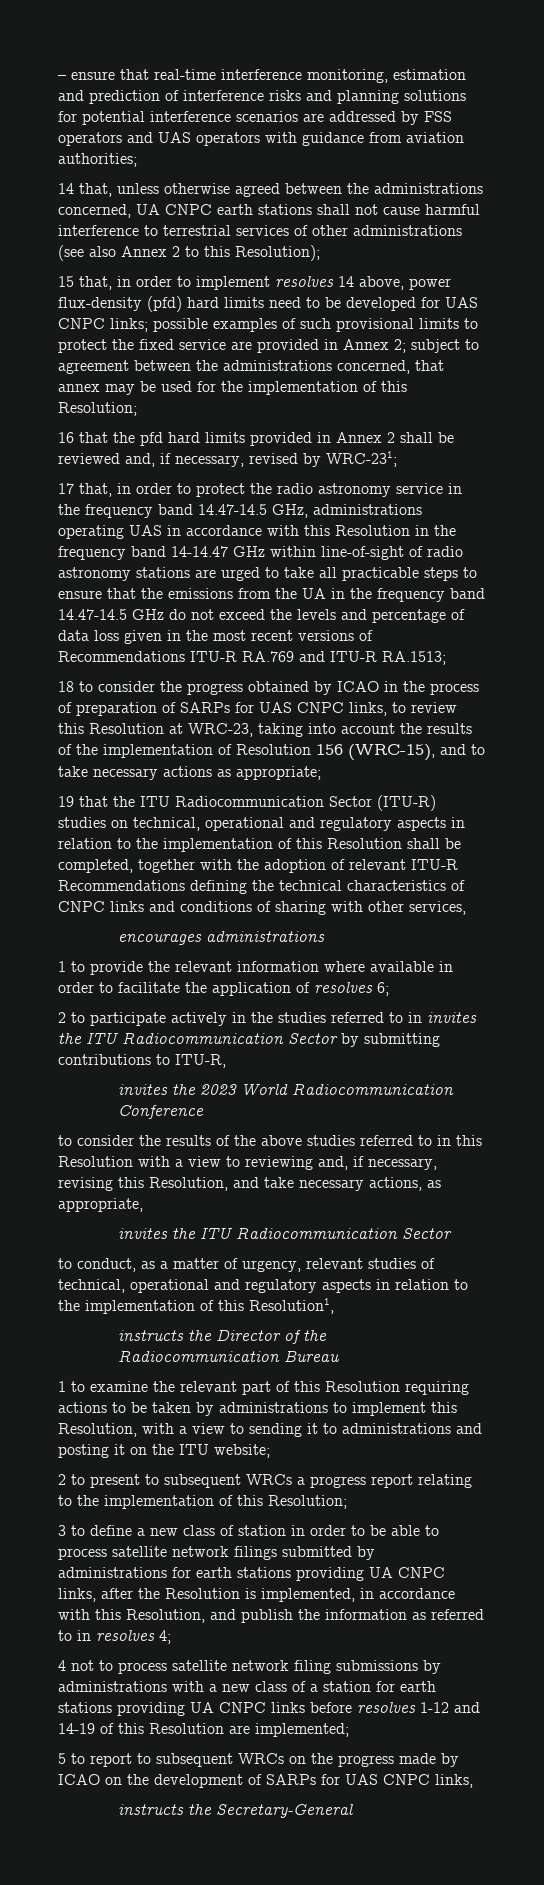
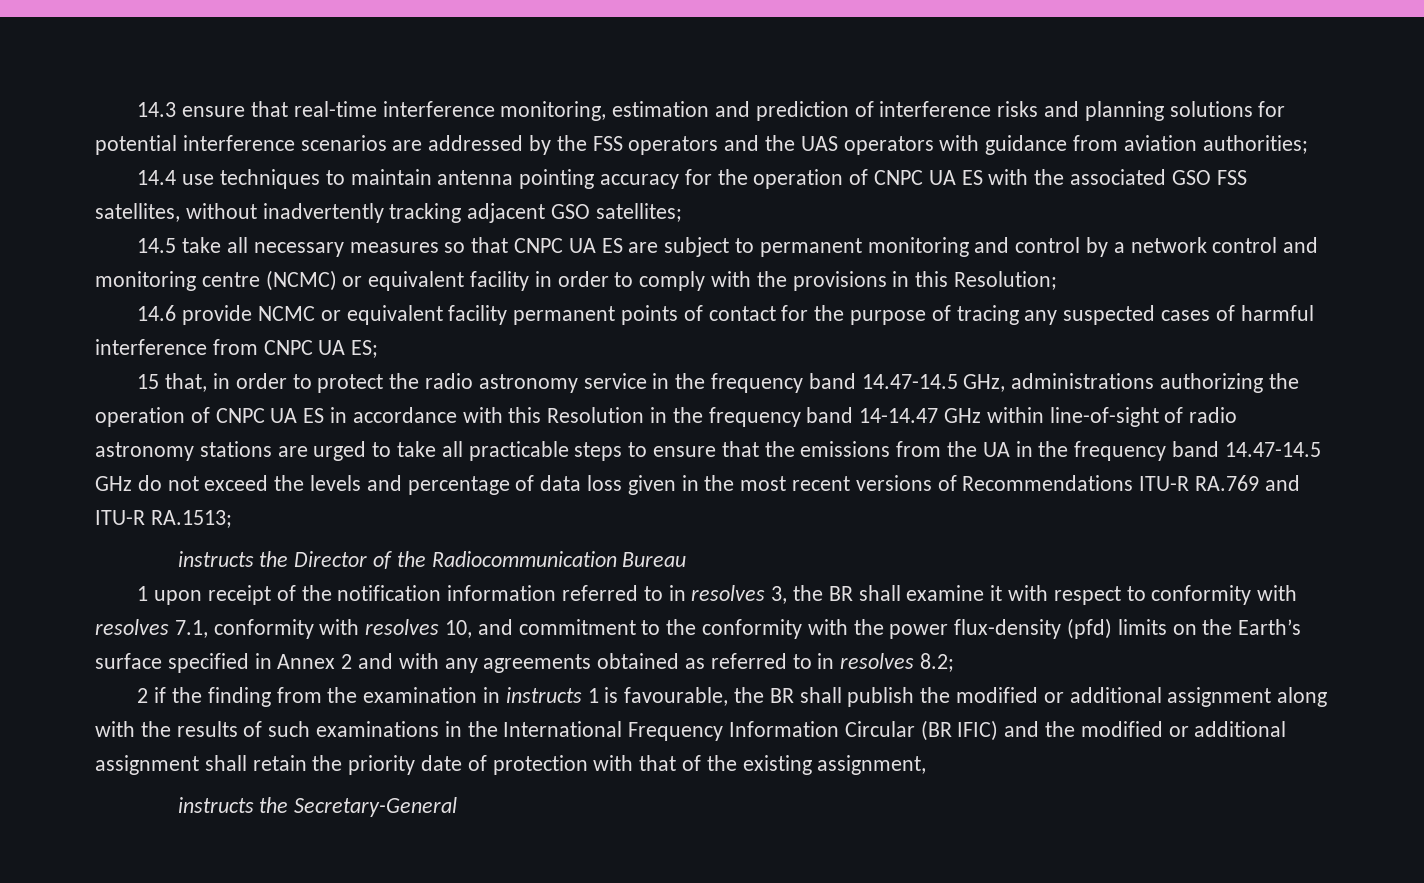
[58,75,66,80] – -> [137,102,177,117] 14.3
(419, 118) none -> [556,135,587,151] the
(153, 137) none -> [765,135,796,151] the
[58,183,483,197] [58,204,480,218] [58,225,462,236] [58,245,320,261] [58,276,451,290] [58,296,478,312] [58,318,478,332] [58,339,479,353] [58,360,444,374] [58,381,407,395] [58,402,137,416] [58,432,454,446] [58,451,397,467] [58,483,74,494] 14 that, unless otherwise agreed between the administrations concerned, UA CNPC earth stations shall not cause harmful interference to terrestrial services of other administrations (see also Annex 2 to this Resolution); // 15 that, in order to implement resolves 14 above, power flux-density (pfd) hard limits need to be developed for UAS CNPC links; possible examples of such provisional limits to protect the fixed service are provided in Annex 2; subject to agreement between the administrations concerned, that annex may be used for the implementation of this Resolution; // 16 that the pfd hard limits provided in Annex 2 shall be reviewed and, if necessary, revised by WRC-231; // 17 -> [137,169,1247,189] [95,203,682,223] [137,237,1319,257] [95,270,1058,291] [137,305,1314,325] [95,339,379,358] [137,374,160,389] 14.4 use techniques to maintain antenna pointing accuracy for the operation of CNPC UA ES with the associated GSO FSS satellites, without inadvertently tracking adjacent GSO satellites; // 14.5 take all necessary measures so that CNPC UA ES are subject to permanent monitoring and control by a network control and monitoring centre (NCMC) or equivalent facility in order to comply with the provisions in this Resolution; // 14.6 provide NCMC or equivalent facility permanent points of contact for the purpose of tracing any suspected cases of harmful interference from CNPC UA ES; // 15
[58,525,162,539] operating UAS -> [1160,373,1299,393] [95,407,325,427] authorizing the operation of CNPC UA ES
[58,681,479,695] [58,702,457,716] [58,723,472,737] [58,744,485,761] [58,766,321,780] [58,795,436,811] [58,817,465,831] [58,838,461,852] [58,859,458,873] [58,880,465,894] [58,901,466,915] [118,931,326,945] [58,961,453,975] [58,982,389,996] [58,1012,477,1026] [58,1032,440,1047] [58,1054,226,1068] [118,1083,455,1096] [118,1105,205,1119] [58,1135,482,1146] [58,1156,437,1170] [58,1177,441,1191] [58,1198,143,1212] [118,1227,453,1239] [58,1258,435,1272] [58,1279,468,1293] [58,1298,334,1314] // 18 to consider the progress obtained by ICAO in the process of preparation of SARPs for UAS CNPC links, to review this Resolution at WRC-23, taking into account the results of the implementation of Resolution 156 (WRC-15), and to take necessary actions as appropriate; // 19 that the ITU Radiocommunication Sector (ITU-R) studies on technical, operational and regulatory aspects in relation to the implementation of this Resolution shall be completed, together with the adoption of relevant ITU-R Recommendations defining the technical characteristics of CNPC links and conditions of sharing with other services, // encourages administrations // 1 to provide the relevant information where available in order to facilitate the application of resolves 6; // 2 to participate actively in the studies referred to in invites the ITU Radiocommunication Sector by submitting contributions to ITU-R, // invites the 2023 World Radiocommunication Conference // to consider the results of the above studies referred to in this Resolution with a view to reviewing and, if necessary, revising this Resolution, and take necessary actions, as appropriate, // invites the ITU Radiocommunication Sector // to conduct, as a matter of urgency, relevant studies of technical, operational and regulatory aspects in relation to the implementation of this Resolution1, -> (232, 519) none
[71,1381,469,1395] [58,1402,457,1416] [58,1423,482,1437] [58,1444,270,1458] [58,1474,472,1488] [58,1495,347,1509] [58,1525,439,1536] [58,1546,375,1560] [58,1567,445,1581] [58,1588,455,1602] [58,1609,407,1623] to examine the relevant part of this Resolution requiring actions to be taken by administrations to implement this Resolution, with a view to sending it to administrations and posting it on the ITU website; // 2 to present to subsequent WRCs a progress report relating to the implementation of this Resolution; // 3 to define a new class of station in order to be able to process satellite network filings submitted by administrations for earth stations providing UA CNPC links, after the Resolution is implemented, in accordance with this Resolution, and publish the information -> [154,585,1298,605] [95,618,1302,639] [95,653,680,673] upon receipt of the notification information referred to in resolves 3, the BR shall examine it with respect to conformity with resolves 7.1, conformity with resolves 10, and commitment to the conformity with the power flux-density (pfd) limits on the Earth’s surface specified in Annex 2 and with any agreements obtained
[159,1630,171,1644] [58,1660,441,1674] [58,1681,436,1692] [58,1702,480,1716] [58,1723,349,1737] [58,1753,459,1767] [58,1774,473,1788] 4; // 4 not to process satellite network filing submissions by administrations with a new class of a station for earth stations providing UA CNPC links before resolves 1-12 and 14-19 of this Resolution are implemented; // 5 to report to subsequent WRCs on the progress made by ICAO on the development of SARPs for UAS CNPC links, -> [920,653,955,672] [137,687,1328,707] [95,720,1287,741] [95,755,927,775] 8.2; // 2 if the finding from the examination in instructs 1 is favourable, the BR shall publish the modified or additional assignment along with the results of such examinations in the International Frequency Information Circular (BR IFIC) and the modified or additional assignment shall retain the priority date of protection with that of the existing assignment,

